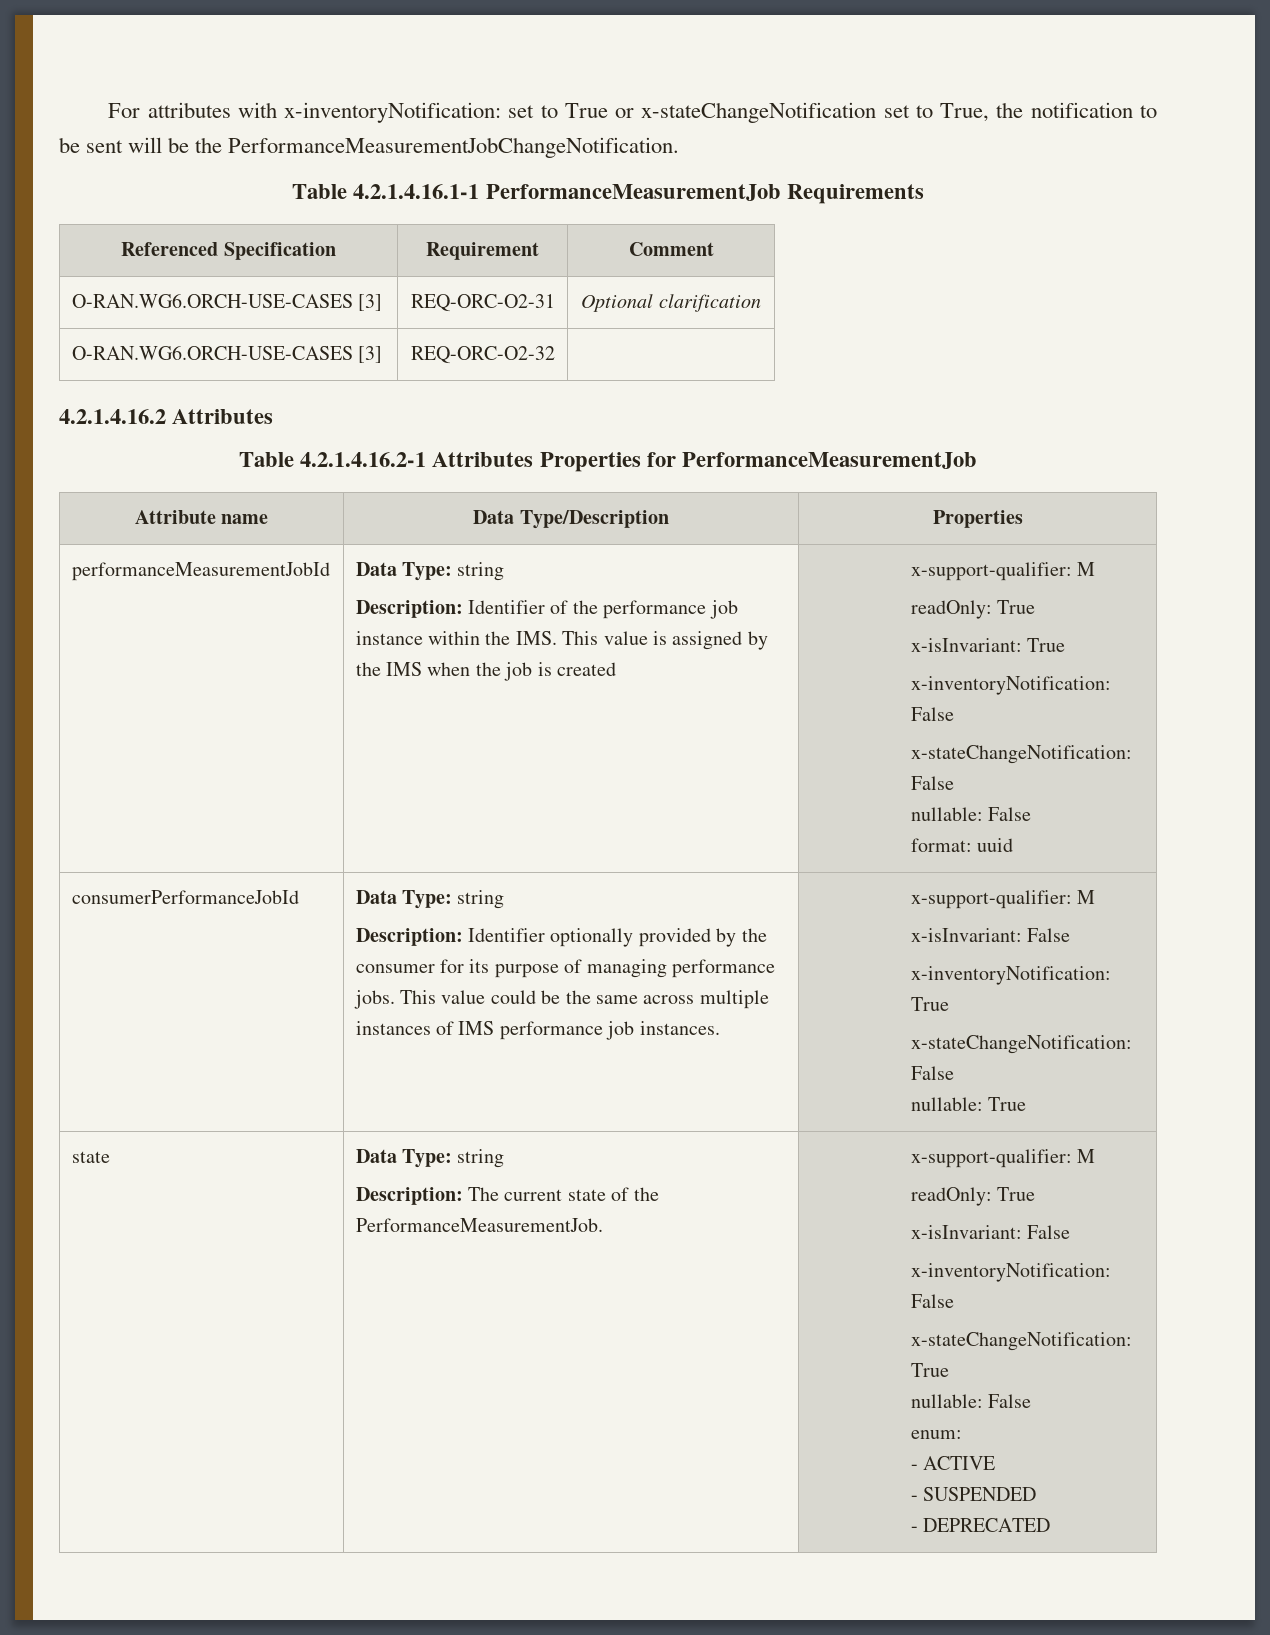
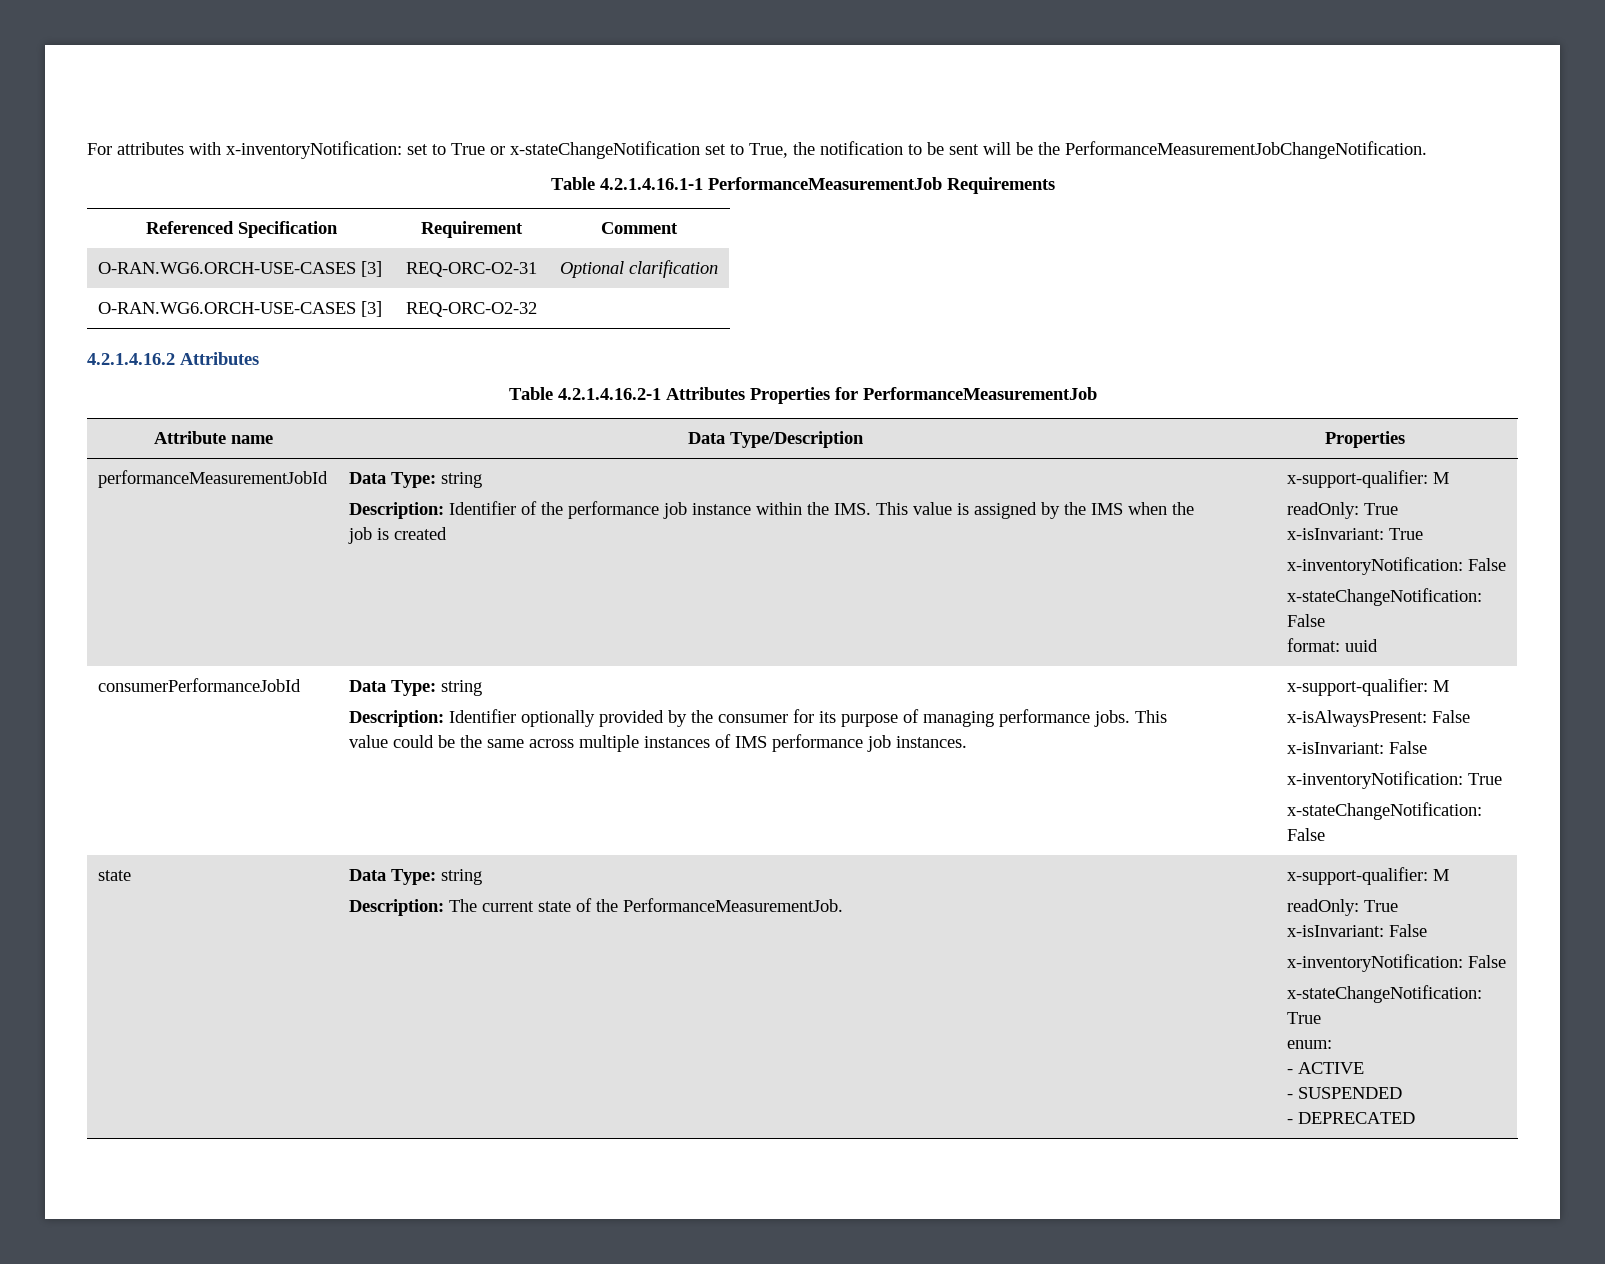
[910,807,1032,821] // nullable: False -> (1326, 620) none
(1096, 897) none -> [1287,710,1471,727] // x-isAlwaysPresent: False
[910,1097,1027,1111] // nullable: True -> (1326, 834) none
[910,1394,1032,1408] // nullable: False -> (1322, 1018) none

